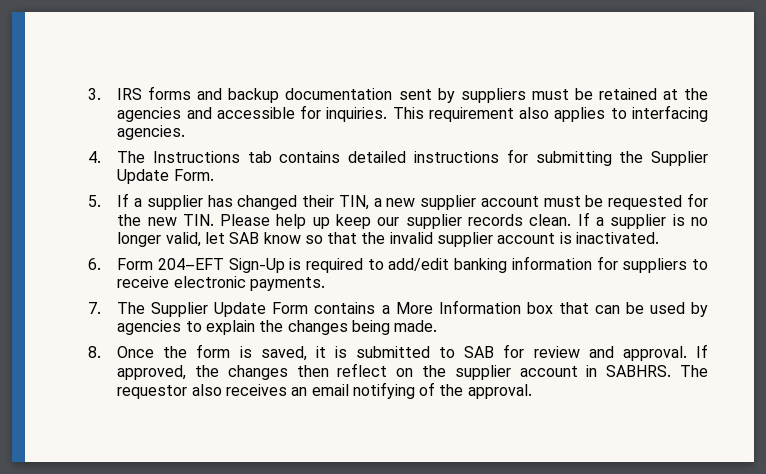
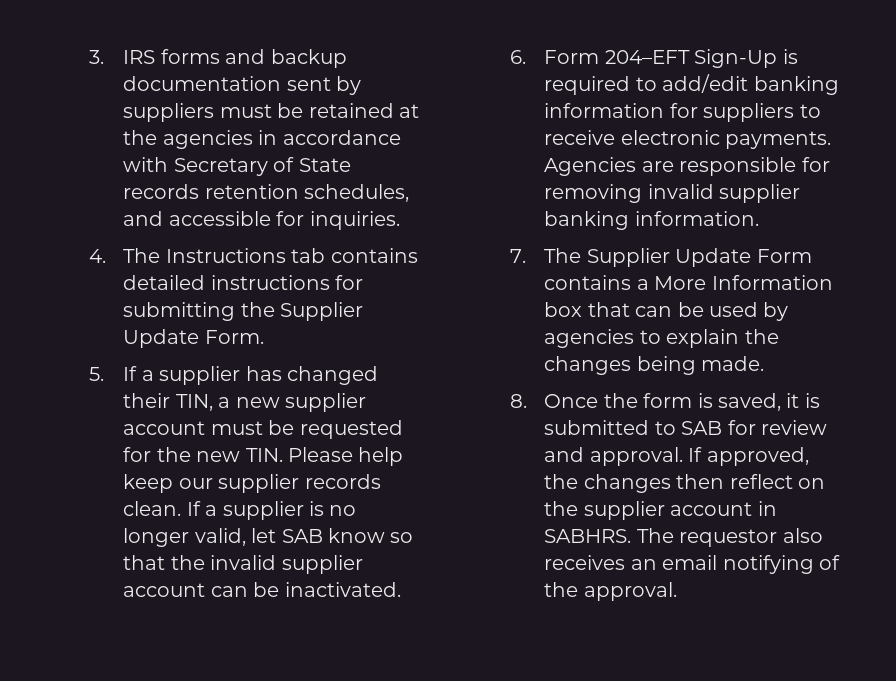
[186,105,708,122] [117,125,186,140] and accessible for inquiries. This requirement also applies to interfacing agencies. -> [258,130,401,145] [123,157,351,176] [123,184,410,202] [123,211,400,230] in accordance with Secretary of State records retention schedules, and accessible for inquiries.
[312,217,330,229] up -> (404, 456) none
[559,232,572,244] is -> [210,582,280,597] can be
(325, 284) none -> [544,157,830,176] [544,184,801,203] [544,211,759,230] Agencies are responsible for removing invalid supplier banking information.

